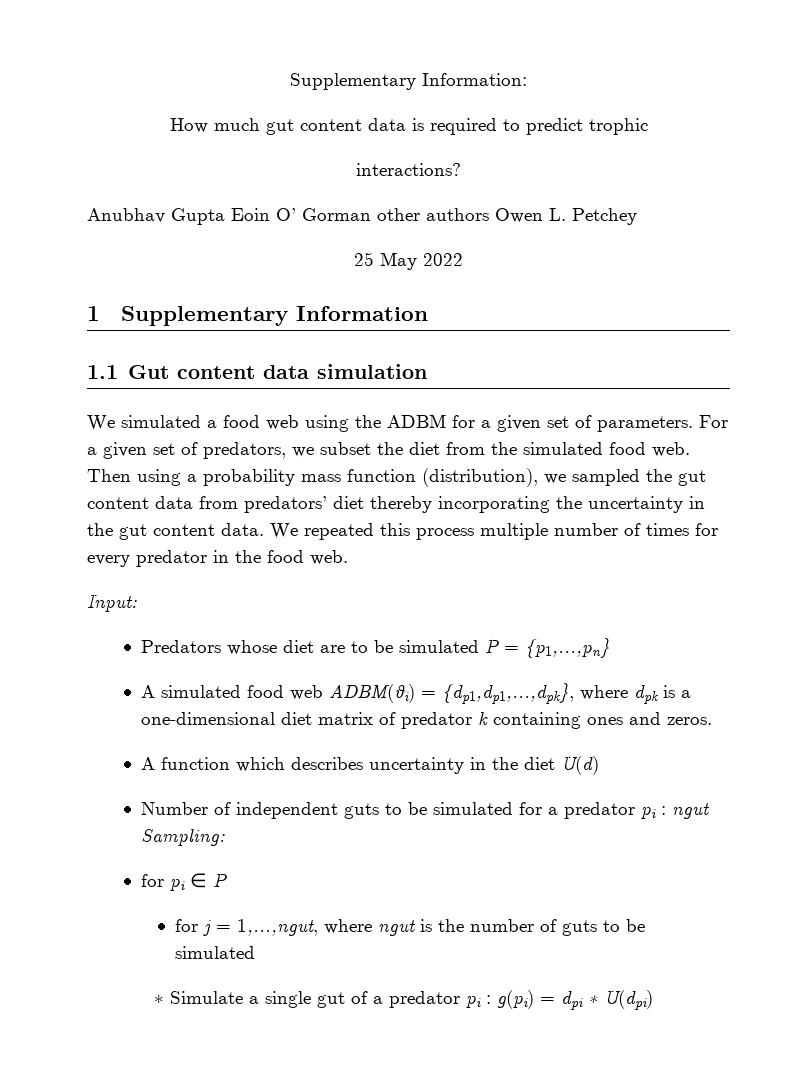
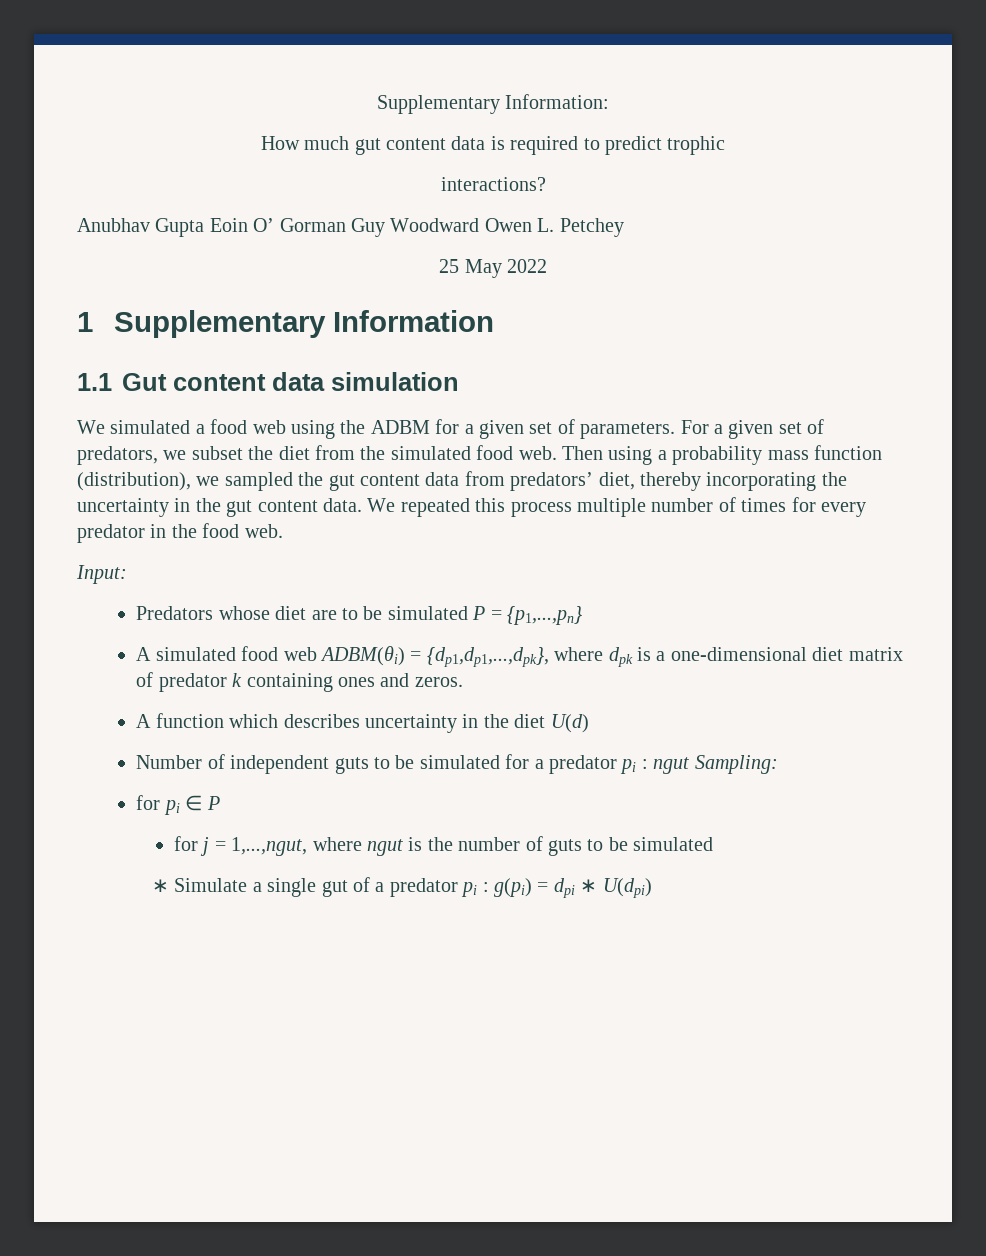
[377,208,489,221] other authors -> [351,218,480,237] Guy Woodward
[333,496,364,509] diet -> [598,472,635,490] diet,

